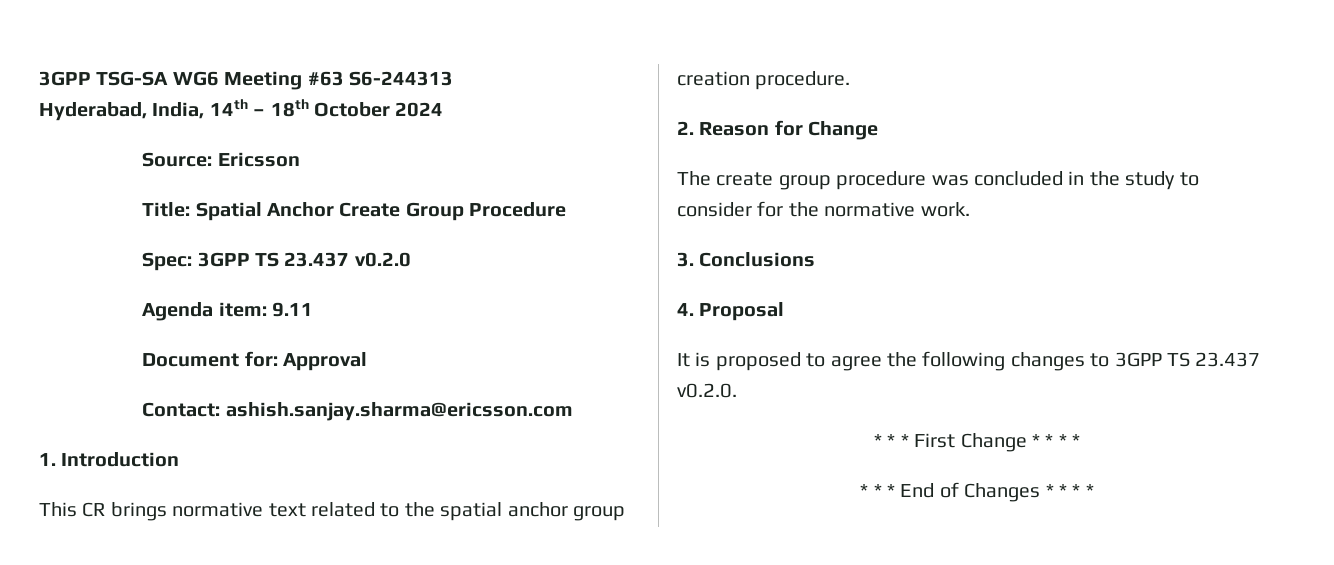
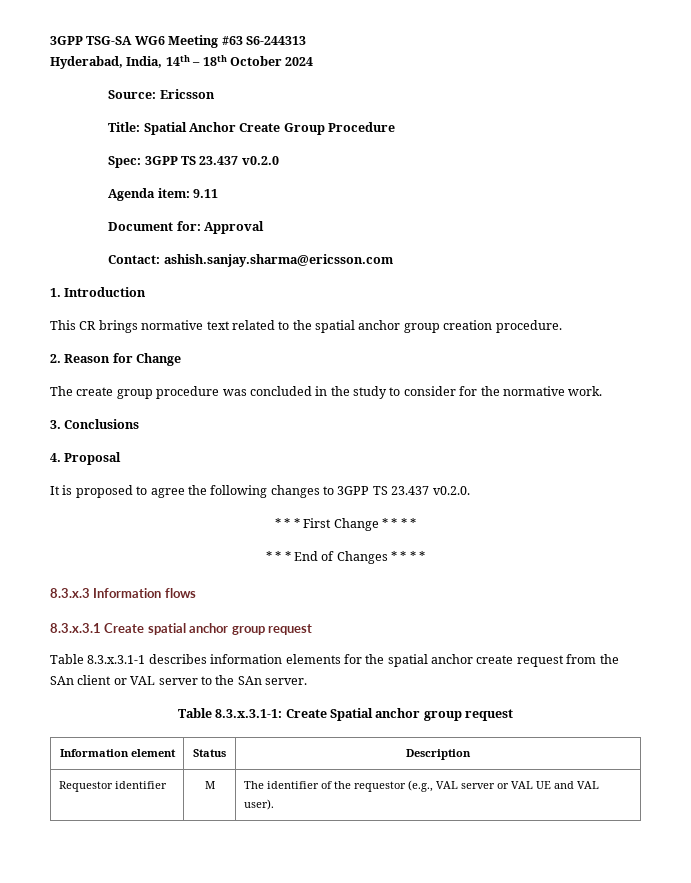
(1094, 490) none -> [50,588,196,598] [50,623,312,635] [50,654,619,667] [50,675,307,685] [177,708,514,721] [59,749,176,757] [193,749,226,757] [405,749,471,760] [59,781,168,792] [204,781,215,789] [244,780,600,792] [244,799,275,810] // 8.3.x.3 Information flows // 8.3.x.3.1 Create spatial anchor group request // Table 8.3.x.3.1-1 describes information elements for the spatial anchor create request from the SAn client or VAL server to the SAn server. // Table 8.3.x.3.1-1: Create Spatial anchor group request // Information element | Status | Description // Requestor identifier | M | The identifier of the requestor (e.g., VAL server or VAL UE and VAL user).

